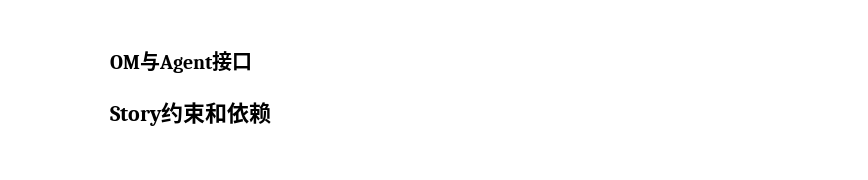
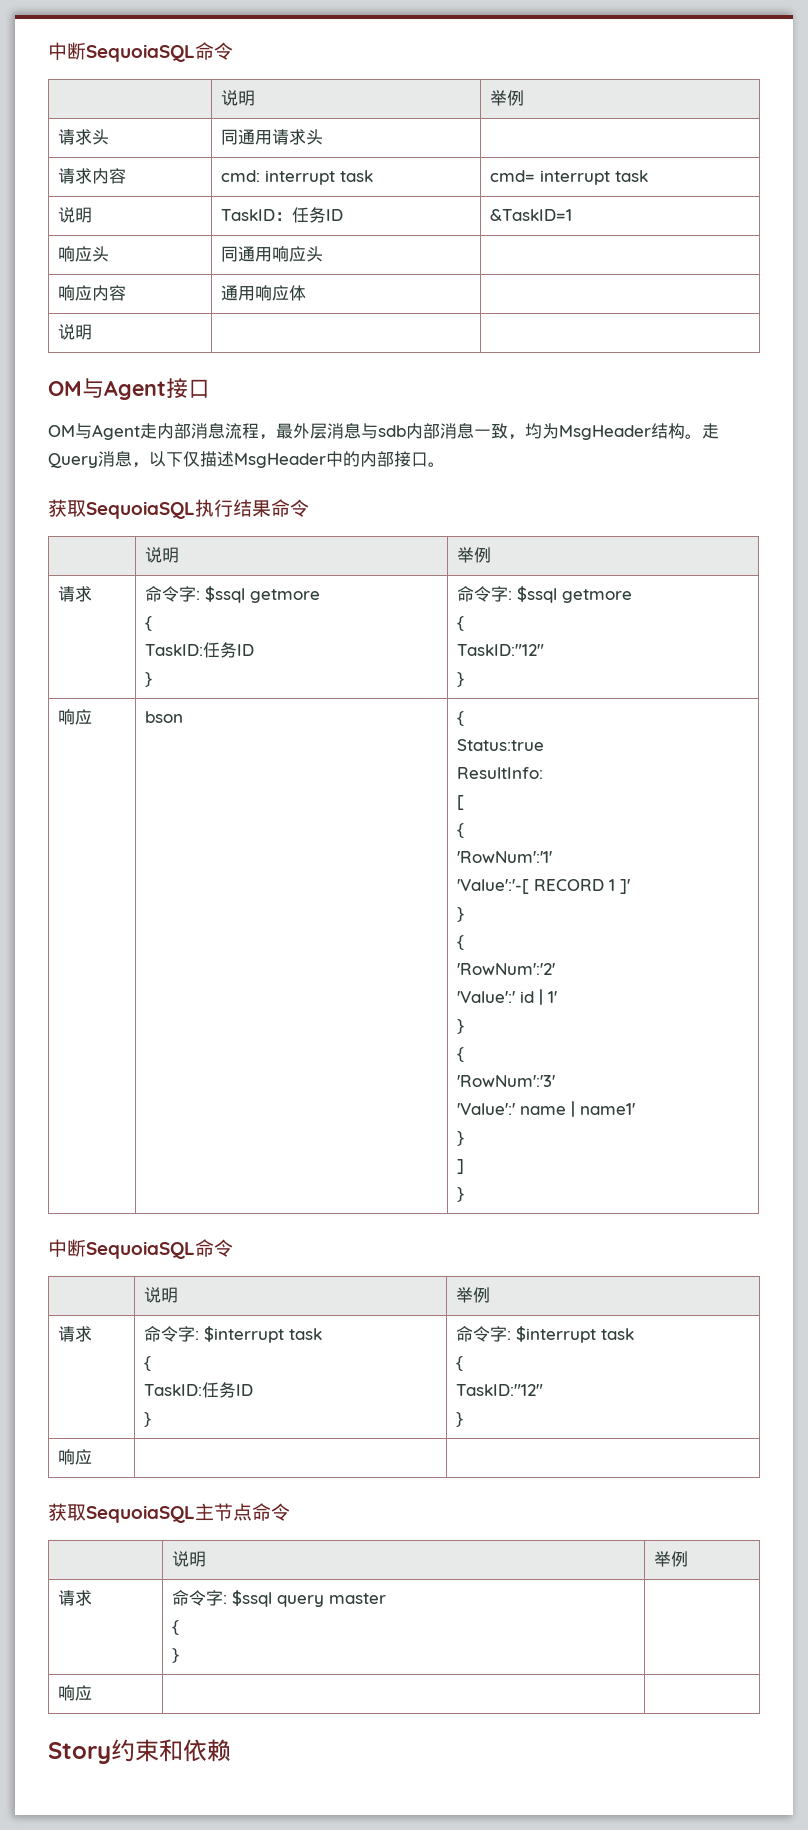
[110,51,252,73] OM与Agent接口 -> [48,42,233,62] [220,90,255,106] [489,90,524,106] [57,129,109,145] [220,129,323,145] [57,168,126,184] [220,170,373,185] [489,170,648,185] [57,207,92,223] [220,207,343,223] [489,209,572,221] [57,246,109,262] [220,246,323,262] [57,285,126,301] [220,285,306,301] [57,324,92,340] [48,378,210,400] [48,423,719,440] [48,451,445,468] [48,499,309,519] [144,547,179,563] [456,547,491,563] [57,586,92,602] [144,586,320,603] [144,616,152,631] [144,642,254,658] [144,672,152,687] [456,586,632,603] [456,616,464,631] [456,644,544,656] [456,672,464,687] [57,709,92,725] [144,711,183,723] [456,711,464,726] [456,739,544,751] [456,767,543,779] [456,795,464,810] [456,823,464,838] [456,851,552,863] [456,879,630,894] [456,907,464,922] [456,935,464,950] [456,963,555,975] [456,989,557,1005] [456,1019,464,1034] [456,1047,464,1062] [456,1075,555,1087] [456,1101,635,1117] [456,1131,464,1146] [456,1159,464,1174] [456,1187,464,1202] [48,1239,233,1259] [143,1287,178,1303] [455,1287,490,1303] [57,1326,92,1342] [143,1326,322,1343] [143,1356,151,1371] [143,1382,253,1398] [143,1412,151,1427] [455,1326,634,1343] [455,1356,463,1371] [455,1384,543,1396] [455,1412,463,1427] [57,1449,92,1465] [48,1503,290,1523] [171,1551,206,1567] [653,1551,688,1567] [57,1590,92,1606] [171,1590,386,1607] [171,1620,179,1635] [171,1648,179,1663] [57,1685,92,1701] 中断SequoiaSQL命令 // | 说明 | 举例 // 请求头 | 同通用请求头 | // 请求内容 | cmd: interrupt task | cmd= interrupt task // 说明 | TaskID：任务ID | &TaskID=1 // 响应头 | 同通用响应头 | // 响应内容 | 通用响应体 | // 说明 | | // OM与Agent接口 // OM与Agent走内部消息流程，最外层消息与sdb内部消息一致，均为MsgHeader结构。走Query消息，以下仅描述MsgHeader中的内部接口。 // 获取SequoiaSQL执行结果命令 // | 说明 | 举例 // 请求 | 命令字: $ssql getmore // { // TaskID:任务ID // } | 命令字: $ssql getmore // { // TaskID:"12" // } // 响应 | bson | { // Status:true // ResultInfo: // [ // { // 'RowNum':'1' // 'Value':'-[ RECORD 1 ]' // } // { // 'RowNum':'2' // 'Value':' id | 1' // } // { // 'RowNum':'3' // 'Value':' name | name1' // } // ] // } // 中断SequoiaSQL命令 // | 说明 | 举例 // 请求 | 命令字: $interrupt task // { // TaskID:任务ID // } | 命令字: $interrupt task // { // TaskID:"12" // } // 响应 | | // 获取SequoiaSQL主节点命令 // | 说明 | 举例 // 请求 | 命令字: $ssql query master // { // } | // 响应 | |

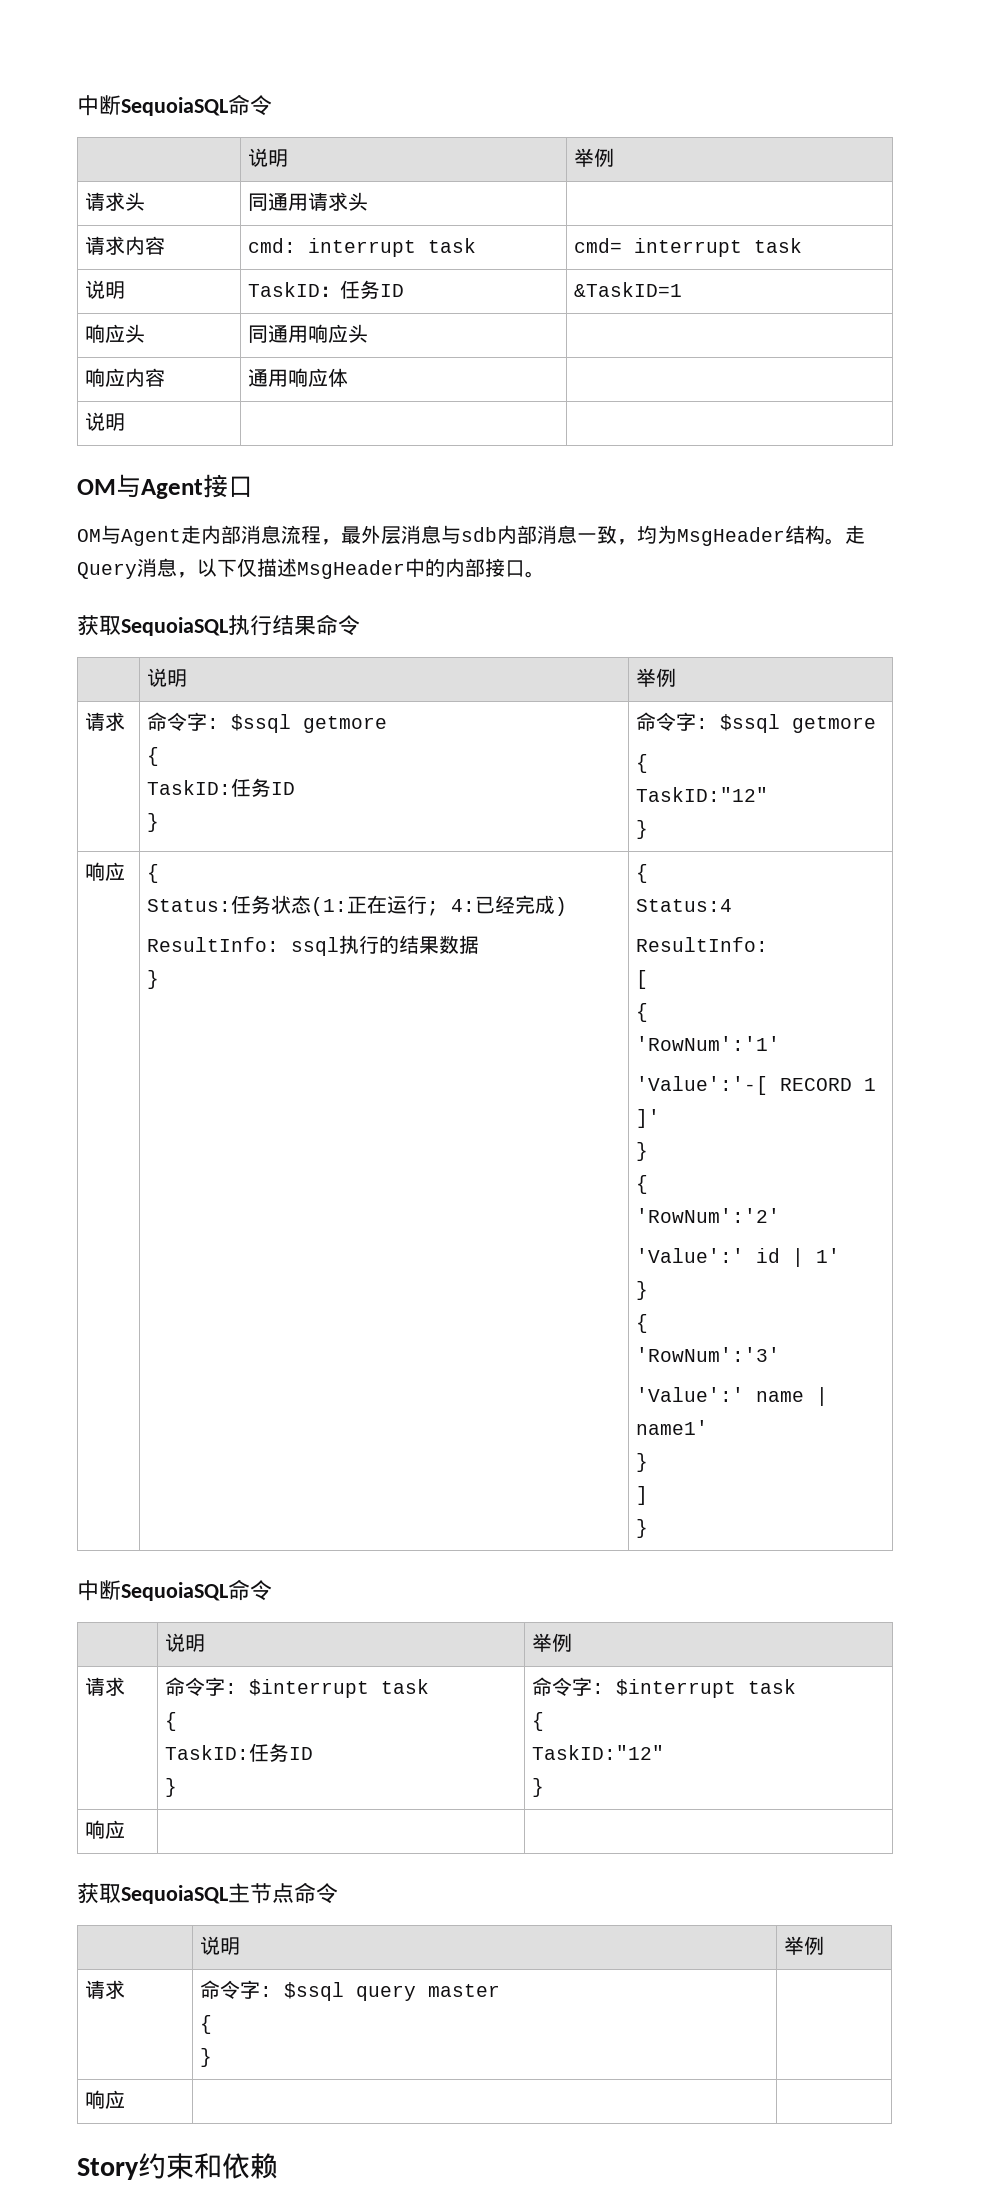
[144,711,183,723] [456,711,464,726] [456,739,544,751] bson | { // Status:true -> [146,864,159,883] [146,895,567,916] [146,935,479,956] [146,970,159,989] [635,864,648,883] [635,899,732,912] { // Status:任务状态(1:正在运行; 4:已经完成) // ResultInfo: ssql执行的结果数据 // } | { // Status:4

